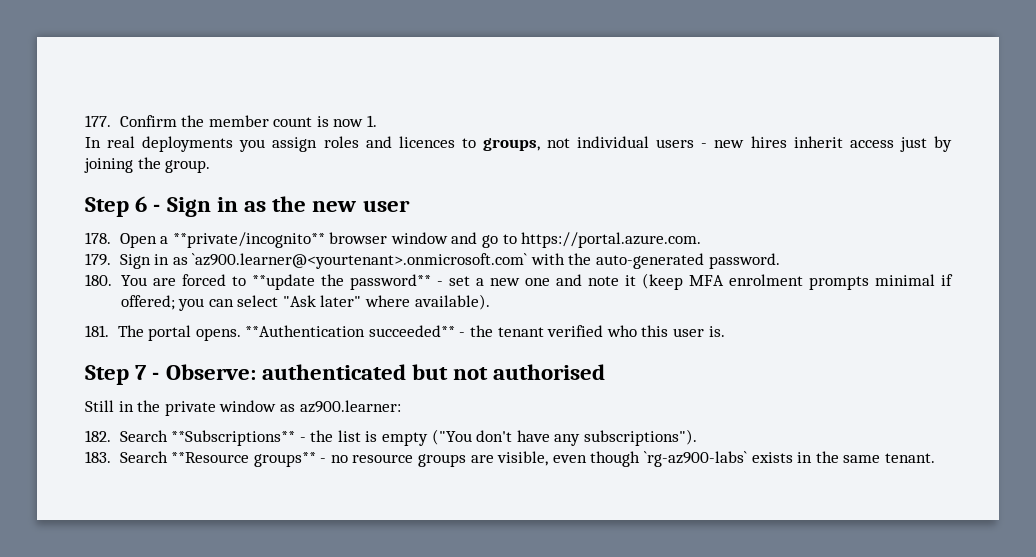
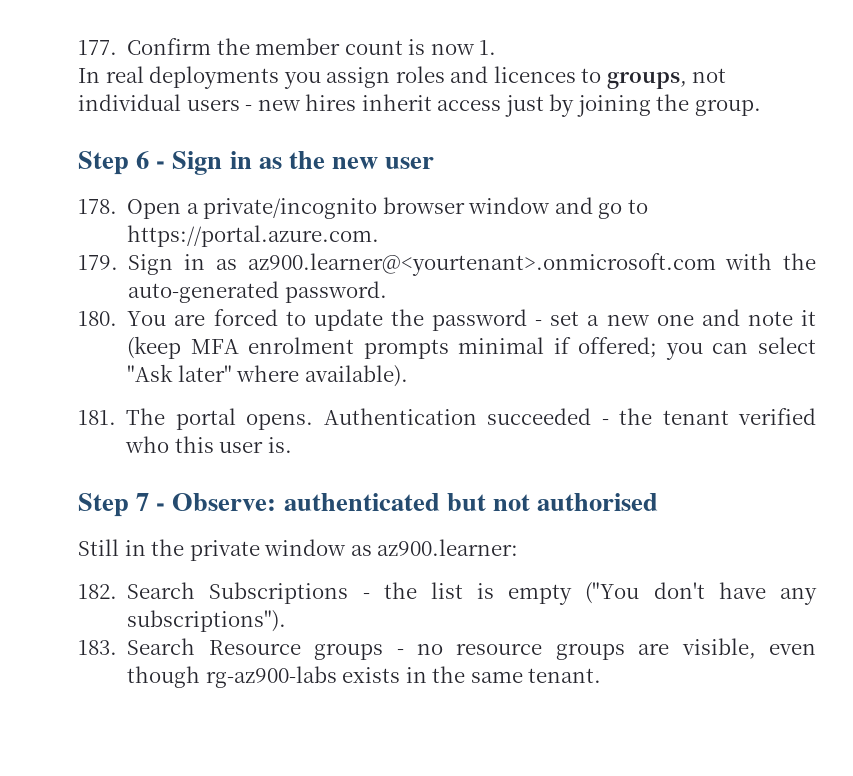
[172,232,325,248] **private/incognito** -> [203,198,378,219] private/incognito
[192,253,528,269] `az900.learner@<yourtenant>.onmicrosoft.com` -> [247,253,716,276] az900.learner@<yourtenant>.onmicrosoft.com
[251,274,431,290] **update the password** -> [313,309,527,331] update the password
[245,325,455,337] **Authentication succeeded** -> [323,408,592,425] Authentication succeeded
[171,430,296,446] **Subscriptions** -> [209,582,349,604] Subscriptions
[171,452,316,467] **Resource groups** -> [208,640,384,660] Resource groups
[643,451,747,467] `rg-az900-labs` -> [205,666,337,688] rg-az900-labs

